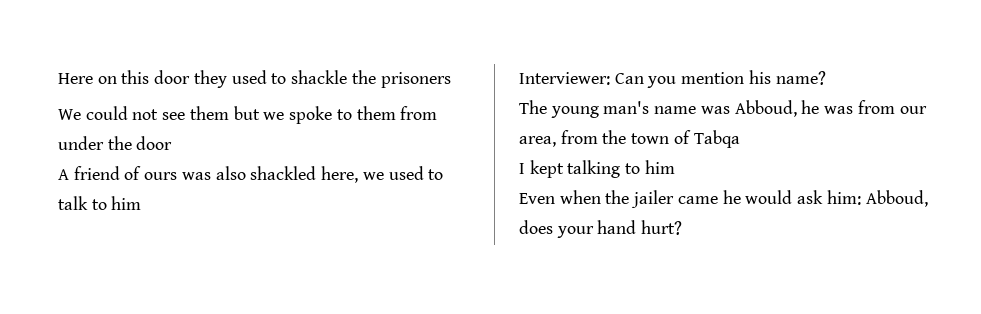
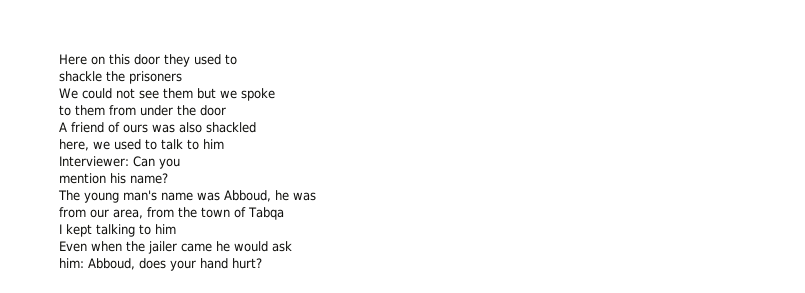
(287, 78) none -> (237, 59) //
(333, 115) none -> (275, 94) //
(317, 173) none -> (256, 127) //
(677, 82) none -> (180, 163) //
(854, 110) none -> (316, 196) //
(824, 197) none -> (292, 246) //

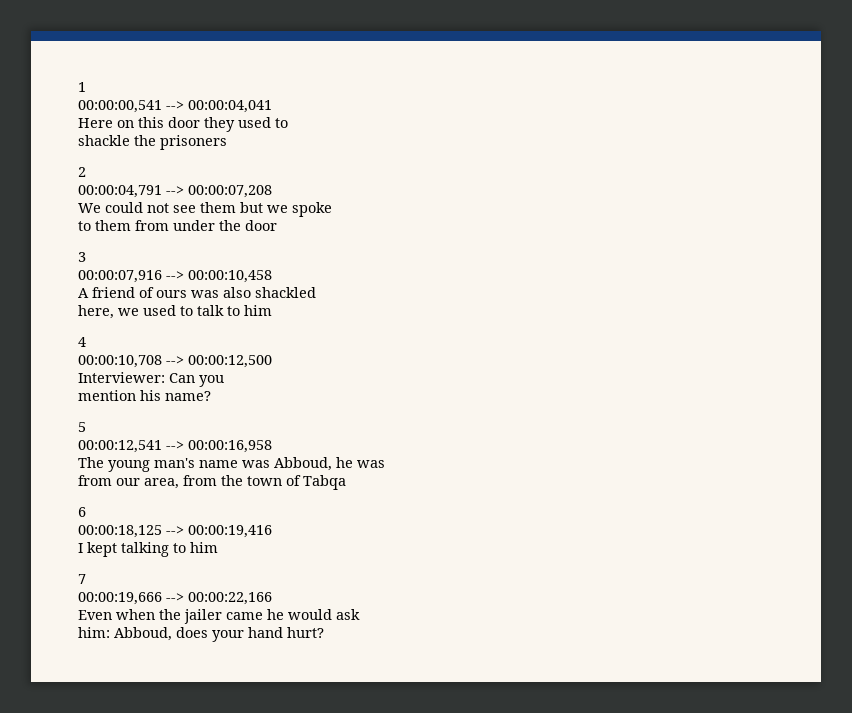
(59, 59) none -> [78,82,86,92] [78,100,272,113] 1 // 00:00:00,541 --> 00:00:04,041 //
(182, 77) none -> [78,167,86,177] [78,185,272,198] // 2 // 00:00:04,791 --> 00:00:07,208
(226, 110) none -> [78,252,86,262] [78,270,272,283] // 3 // 00:00:07,916 --> 00:00:10,458
(224, 144) none -> [78,337,86,347] [78,355,272,368] // 4 // 00:00:10,708 --> 00:00:12,500
(168, 178) none -> [78,422,86,432] [78,440,272,453] // 5 // 00:00:12,541 --> 00:00:16,958
(284, 213) none -> [78,507,86,517] [78,525,272,538] // 6 // 00:00:18,125 --> 00:00:19,416
(176, 229) none -> [78,574,86,584] [78,592,272,605] // 7 // 00:00:19,666 --> 00:00:22,166

